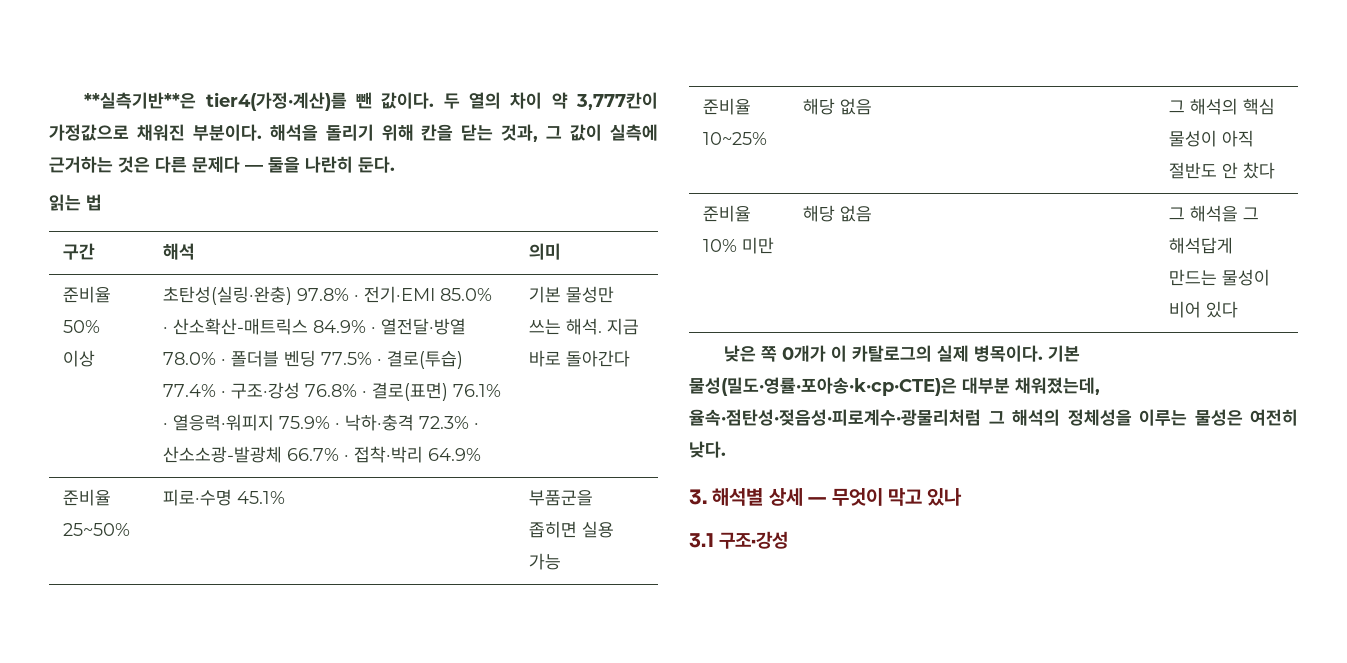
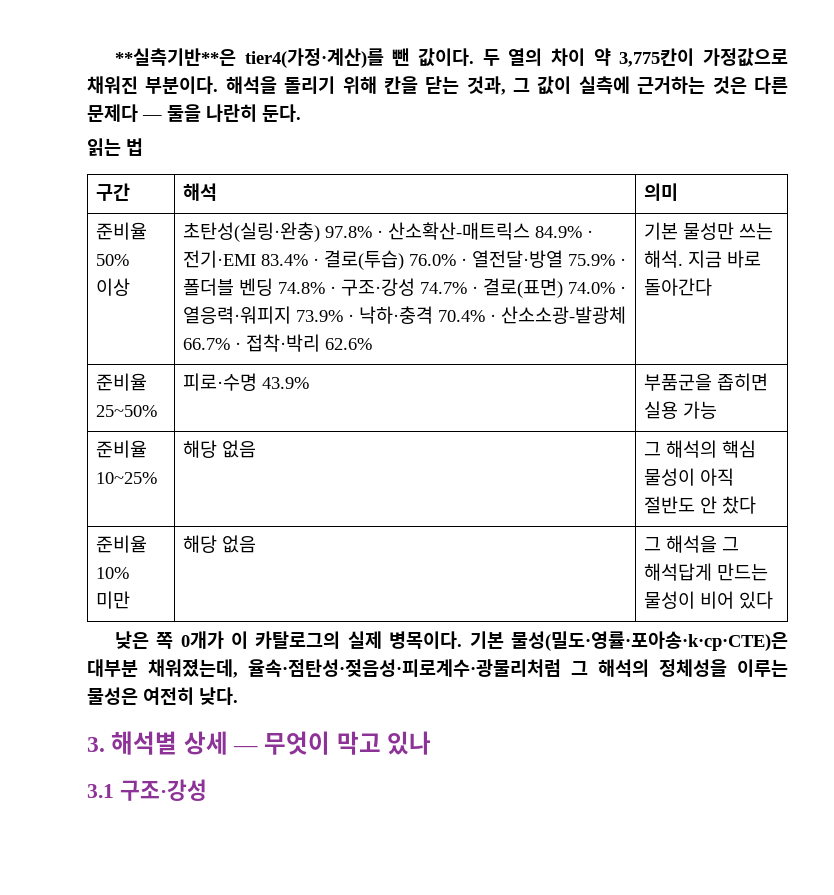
[576,92,658,110] 3,777칸이 -> [619,48,695,67] 3,775칸이
[364,286,493,303] [163,318,467,335] [163,350,464,369] [163,384,217,397] 전기·EMI 85.0% · 산소확산-매트릭스 84.9% · 열전달·방열 78.0% · 폴더블 벤딩 77.5% · 결로(투습) 77.4% -> [387,222,593,240] [182,250,626,270] [182,278,325,296] 산소확산-매트릭스 84.9% · 전기·EMI 83.4% · 결로(투습) 76.0% · 열전달·방열 75.9% · 폴더블 벤딩 74.8%
[305,384,358,397] 76.8% -> [419,282,467,294] 74.7%
[453,384,502,397] 76.1% -> [567,282,615,294] 74.0%
[279,416,331,429] 75.9% -> [295,310,343,322] 73.9%
[419,416,470,429] 72.3% -> [437,310,485,322] 70.4%
[428,448,482,461] 64.9% -> [324,338,372,350] 62.6%
[237,491,286,504] 45.1% -> [261,377,309,389] 43.9%

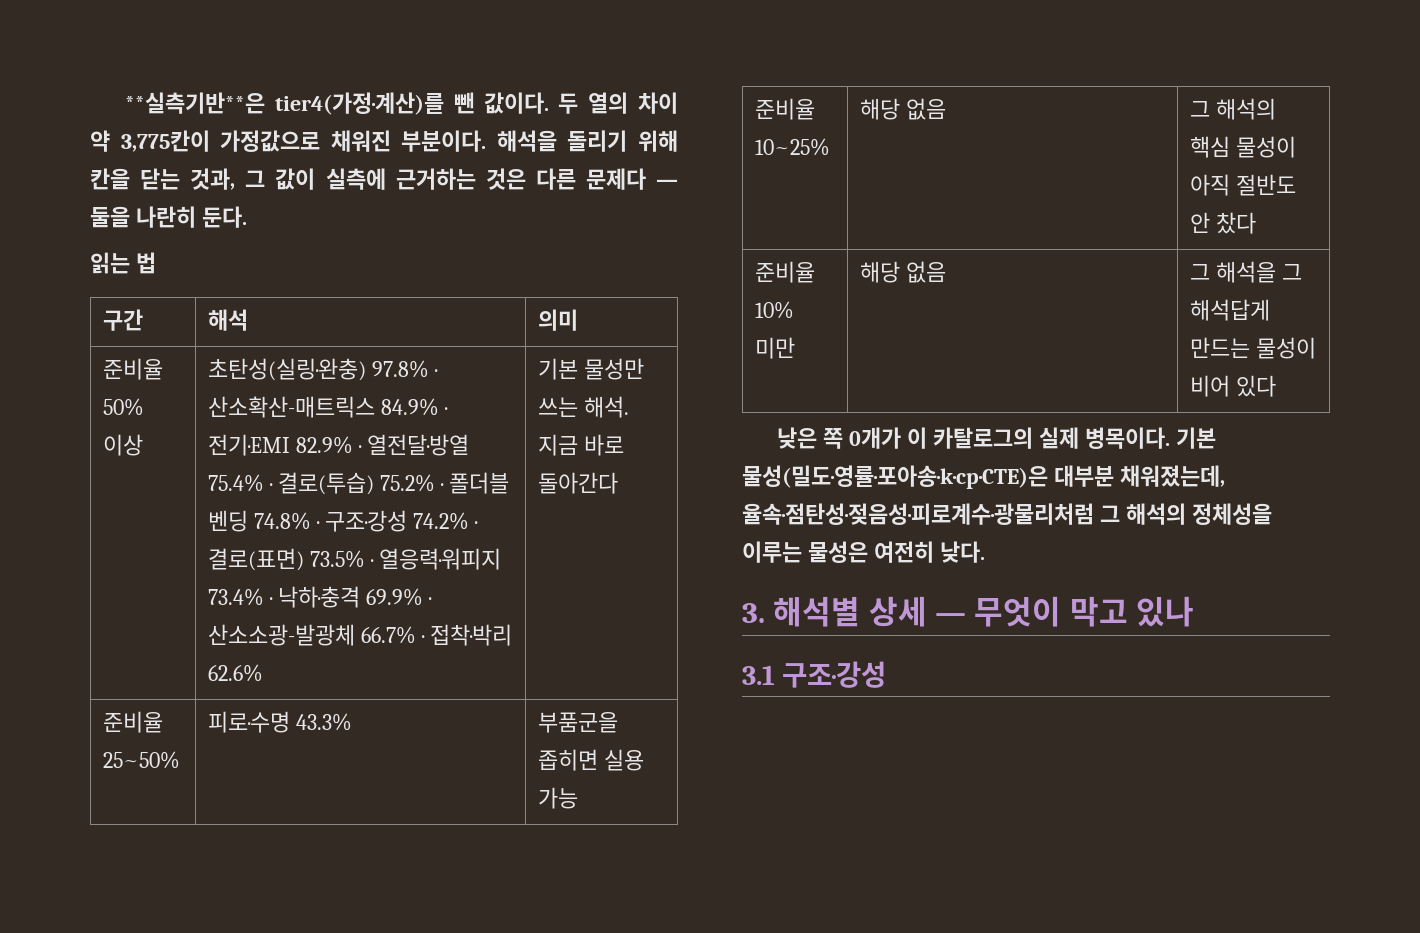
[260,250,615,270] 83.4% · 결로(투습) 76.0% · 열전달·방열 75.9% -> [296,434,469,456] [208,472,435,495] 82.9% · 열전달·방열 75.4% · 결로(투습) 75.2%
[419,282,467,294] 74.7% -> [412,512,469,530] 74.2%
[567,282,615,294] 74.0% -> [310,550,366,568] 73.5%
[295,310,343,322] 73.9% -> [208,588,265,606] 73.4%
[437,310,485,322] 70.4% -> [365,588,423,606] 69.9%
[261,377,309,389] 43.9% -> [296,713,353,731] 43.3%

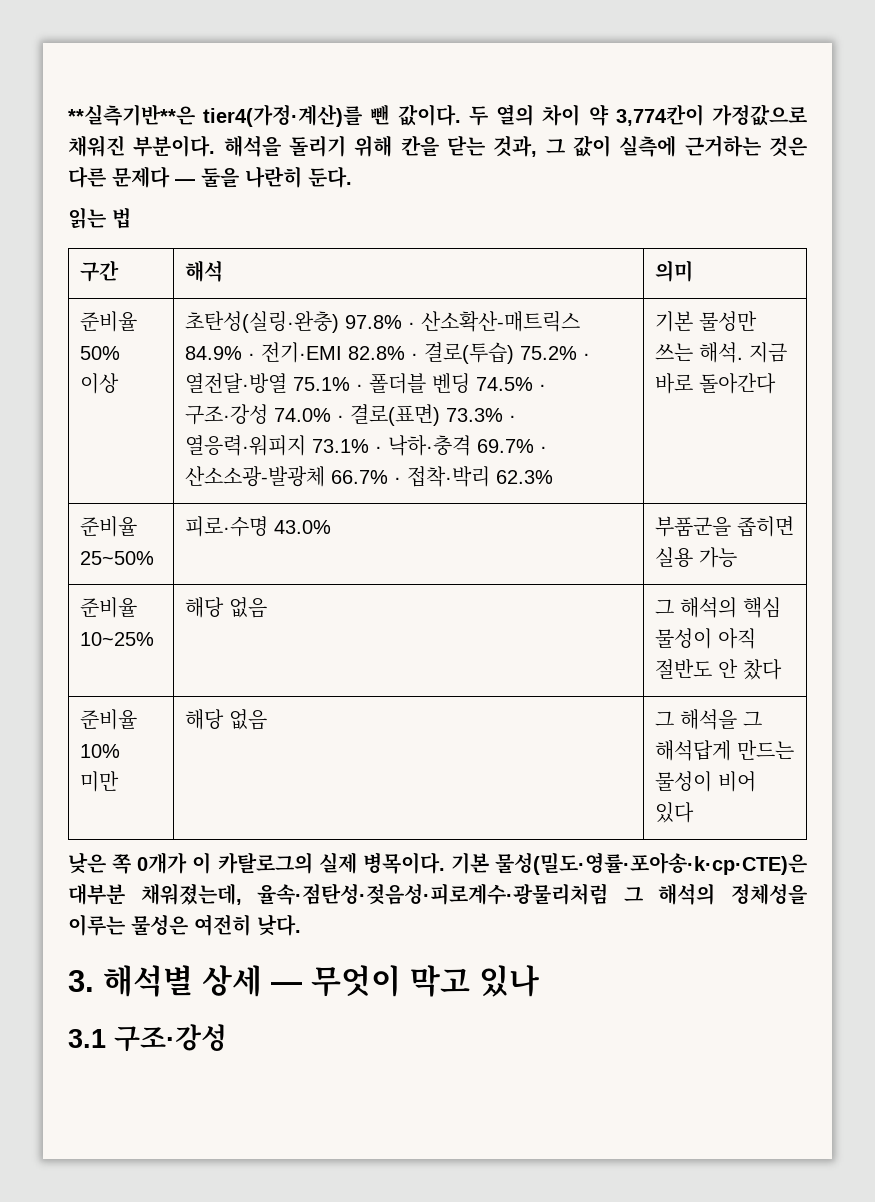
[120,130,210,152] 3,775칸이 -> [615,104,704,126] 3,774칸이
[296,434,469,456] [208,474,265,492] 82.9% · 열전달·방열 75.4% -> [348,346,406,360] 82.8%
(444, 487) none -> [185,373,364,393] 열전달·방열 75.1% ·
[254,512,312,530] 74.8% -> [476,377,534,391] 74.5%
[412,512,469,530] 74.2% -> [274,408,332,422] 74.0%
[310,550,366,568] 73.5% -> [446,408,504,422] 73.3%
[208,588,265,606] 73.4% -> [312,439,370,453] 73.1%
[365,588,423,606] 69.9% -> [477,439,535,453] 69.7%
[208,664,264,682] 62.6% -> [496,470,554,484] 62.3%
[296,713,353,731] 43.3% -> [274,520,332,534] 43.0%

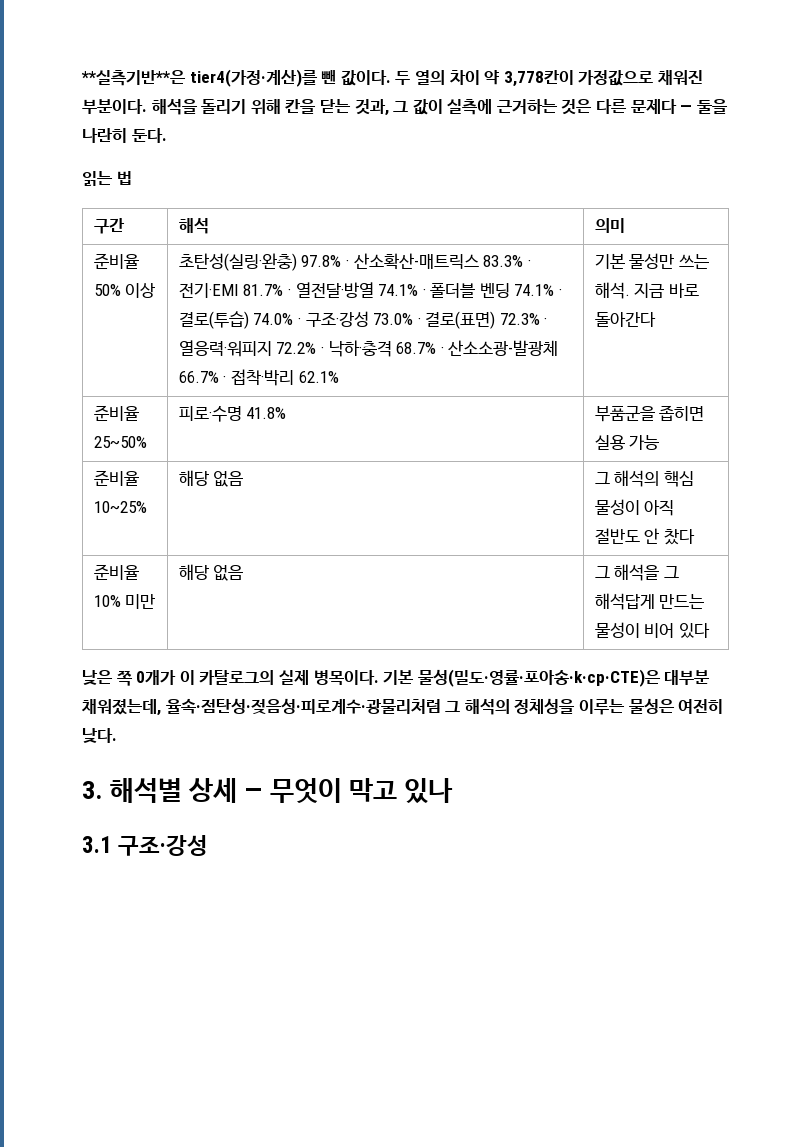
[615,104,704,126] 3,774칸이 -> [503,70,574,87] 3,778칸이
[185,346,243,360] 84.9% -> [483,255,524,267] 83.3%
[348,342,578,364] 82.8% · 결로(투습) 75.2% -> [243,284,284,296] 81.7%
[293,377,351,391] 75.1% -> [378,284,419,296] 74.1%
[476,377,534,391] 74.5% -> [514,284,563,296] [178,311,294,329] 74.1% · 결로(투습) 74.0%
[274,408,332,422] 74.0% -> [373,313,414,325] 73.0%
[446,408,504,422] 73.3% -> [499,313,540,325] 72.3%
[312,439,370,453] 73.1% -> [276,342,317,354] 72.2%
[477,439,535,453] 69.7% -> [396,342,437,354] 68.7%
[496,470,554,484] 62.3% -> [298,371,339,383] 62.1%
[274,520,332,534] 43.0% -> [246,407,287,419] 41.8%

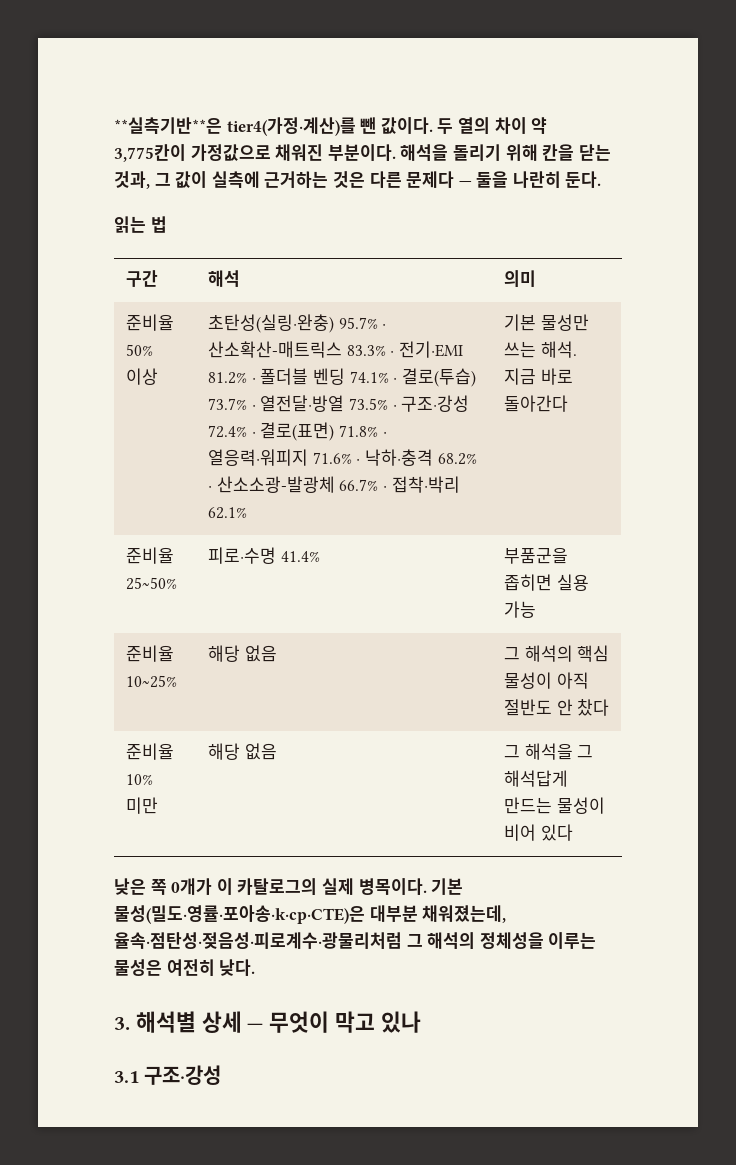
[503,70,574,87] 3,778칸이 -> [114,144,186,162] 3,775칸이
[301,255,342,267] 97.8% -> [338,317,378,329] 95.7%
[243,282,419,298] 81.7% · 열전달·방열 74.1% -> [208,372,248,384] 81.2%
[253,313,294,325] 74.0% -> [208,395,388,412] 73.7% · 열전달·방열 73.5%
[373,313,414,325] 73.0% -> [208,425,248,438] 72.4%
[499,313,540,325] 72.3% -> [338,425,378,437] 71.8%
[276,342,317,354] 72.2% -> [312,452,352,464] 71.6%
[396,342,437,354] 68.7% -> [437,453,477,465] 68.2%
[246,407,287,419] 41.8% -> [280,551,320,562] 41.4%

